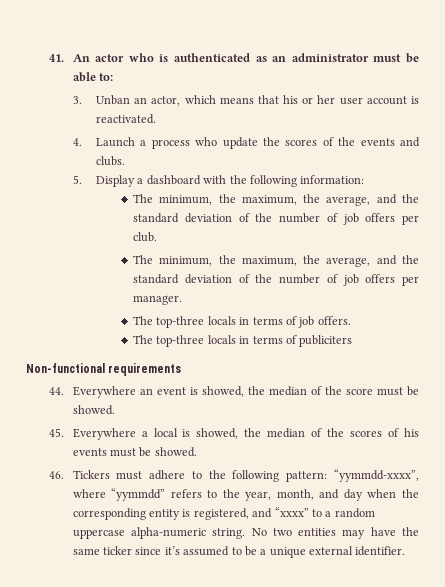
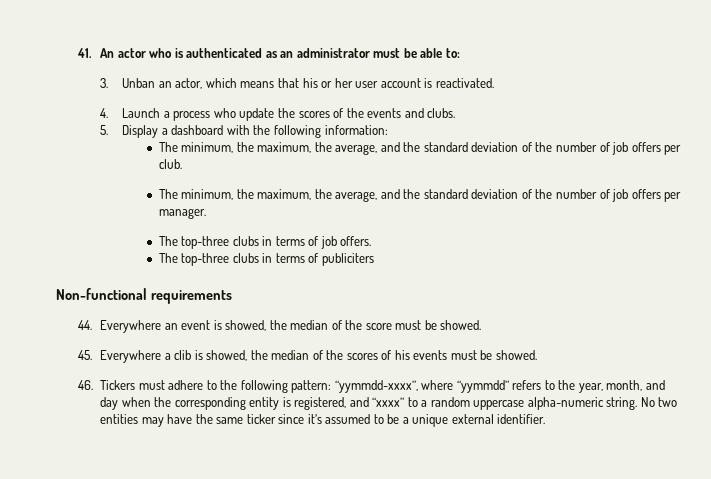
[207,316,236,325] locals -> [232,236,259,246] clubs
[207,335,236,344] locals -> [232,253,259,263] clubs
[153,428,178,437] local -> [174,350,192,360] clib

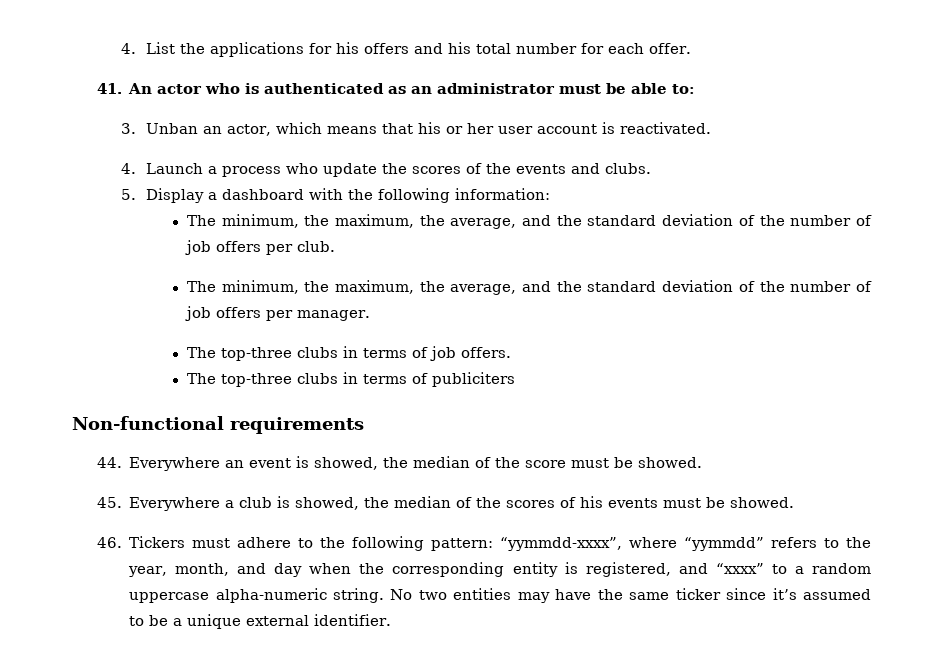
(77, 53) none -> [121,42,691,57] 4. List the applications for his offers and his total number for each offer. //
[174,350,192,360] clib -> [239,497,273,508] club

